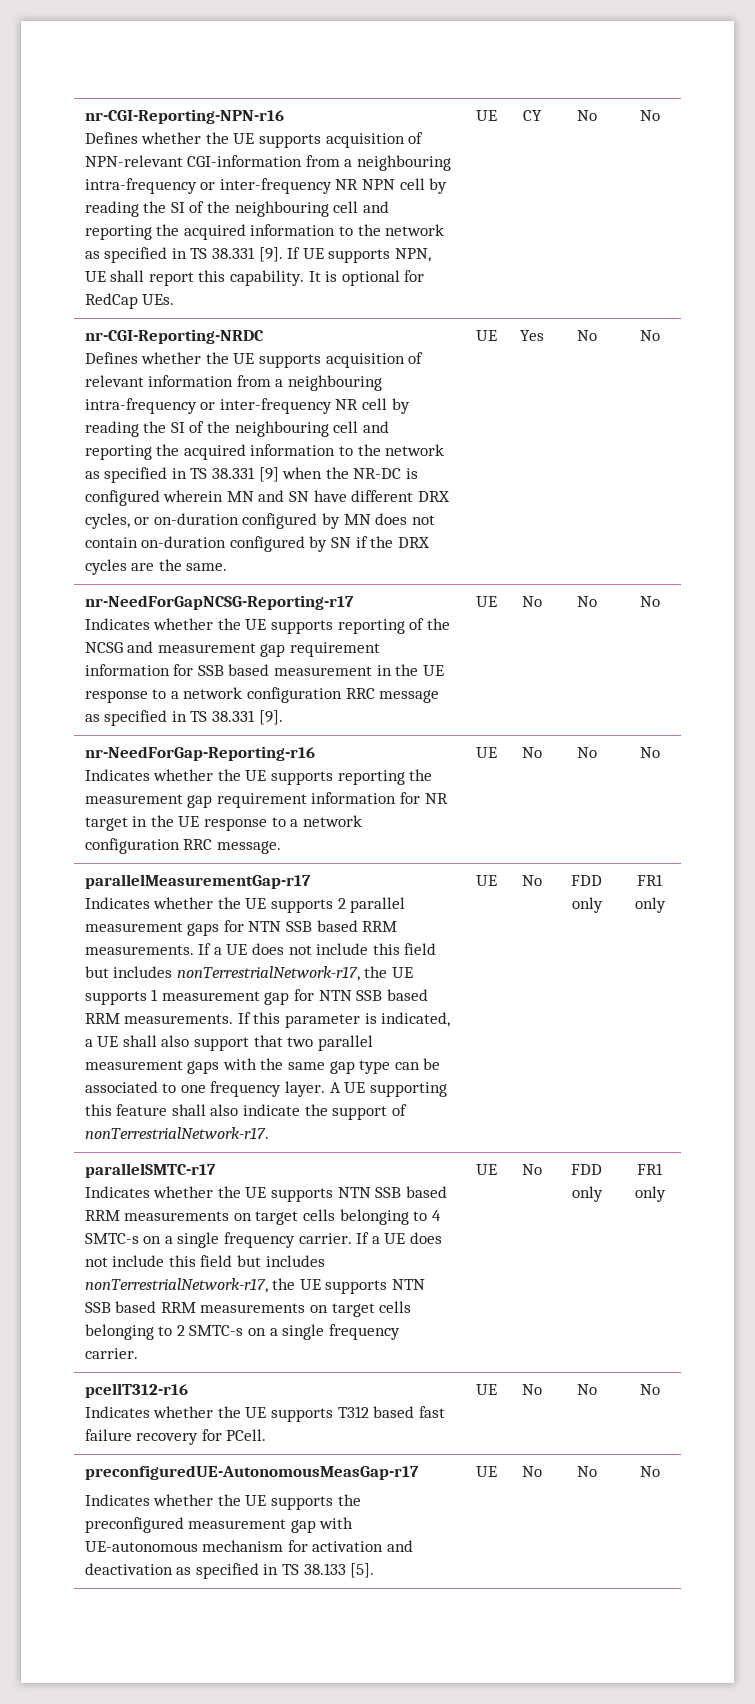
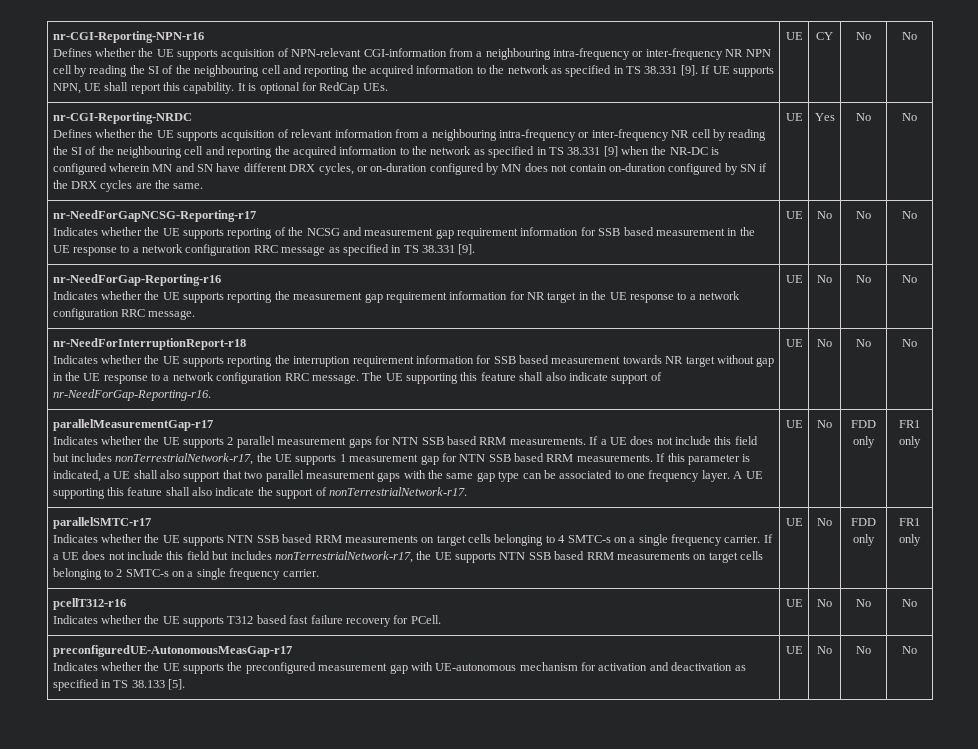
(660, 752) none -> [52,338,246,350] [52,355,775,367] [52,372,662,384] [52,389,211,401] [785,339,803,347] [817,339,832,347] [856,339,871,347] [902,339,917,347] // nr-NeedForInterruptionReport-r18 // Indicates whether the UE supports reporting the interruption requirement information for SSB based measurement towards NR target without gap in the UE response to a network configuration RRC message. The UE supporting this feature shall also indicate support of nr-NeedForGap-Reporting-r16. | UE | No | No | No

